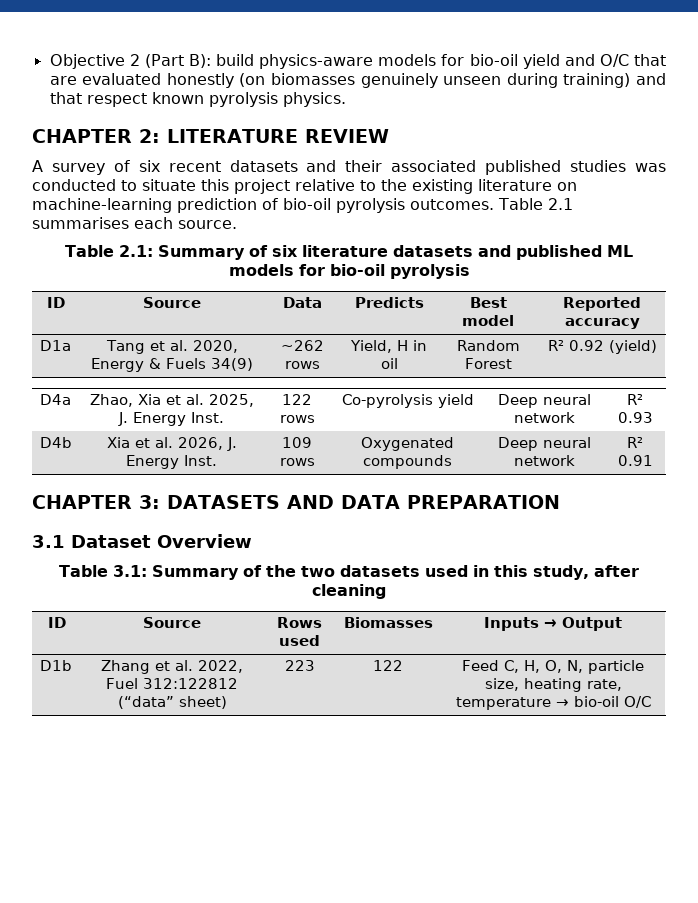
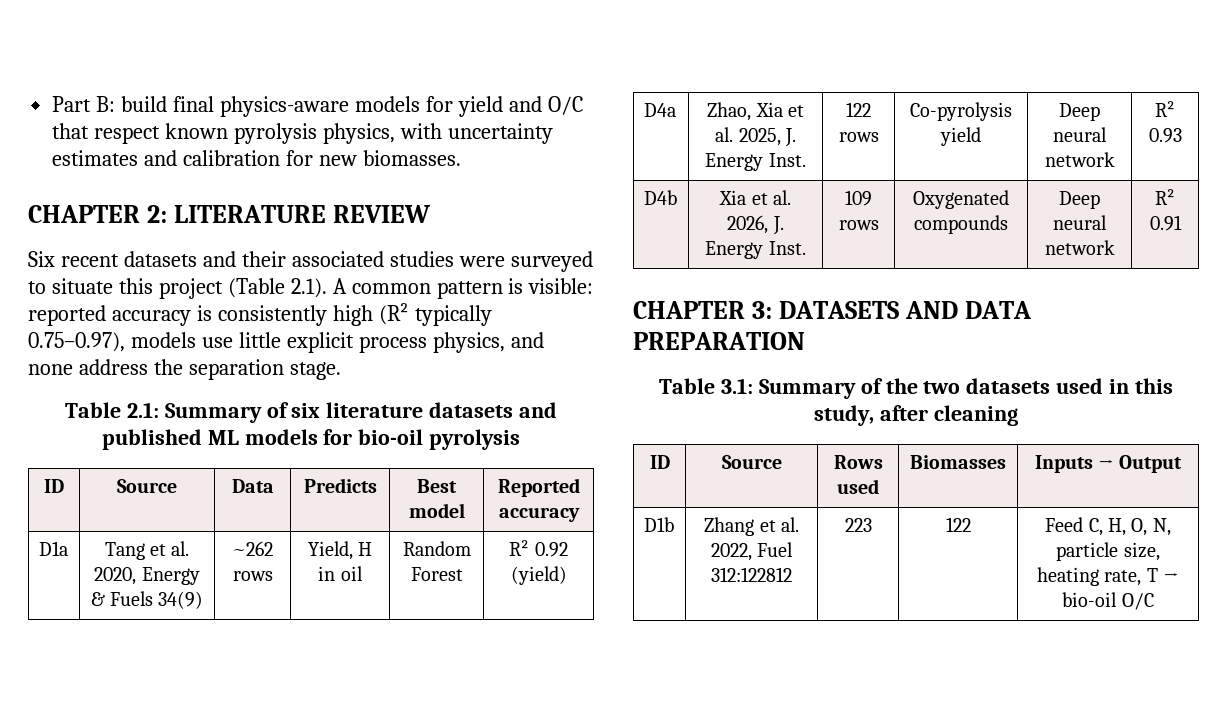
[49,54,255,69] Objective 2 (Part B): build -> [52,96,215,112] Part B: build final
[469,54,518,66] bio-oil -> (453, 104) none
[49,73,667,88] [49,92,346,107] are evaluated honestly (on biomasses genuinely unseen during training) and that respect known pyrolysis physics. -> [94,123,553,144] [52,150,461,166] respect known pyrolysis physics, with uncertainty estimates and calibration for new biomasses.
[32,160,160,175] A survey of six -> [28,251,55,267] Six
[485,160,666,175] [32,179,577,194] [32,198,573,213] [32,217,237,229] published studies was conducted to situate this project relative to the existing literature on machine-learning prediction of bio-oil pyrolysis outcomes. Table 2.1 summarises each source. -> [389,251,593,272] [28,278,594,299] [28,303,492,326] [28,332,544,353] [28,359,341,380] studies were surveyed to situate this project (Table 2.1). A common pattern is visible: reported accuracy is consistently high (R² typically 0.75–0.97), models use little explicit process physics, and none address the separation stage.
[32,534,252,548] // 3.1 Dataset Overview -> (805, 341) none
[117,696,227,709] (“data” sheet) -> (792, 574) none
[455,697,551,710] temperature -> [1146,568,1158,582] T

